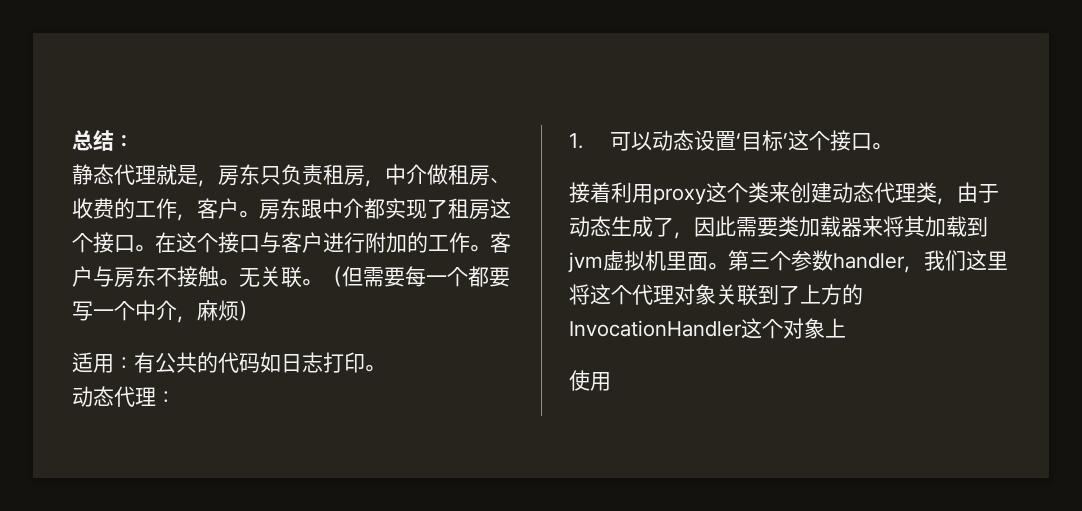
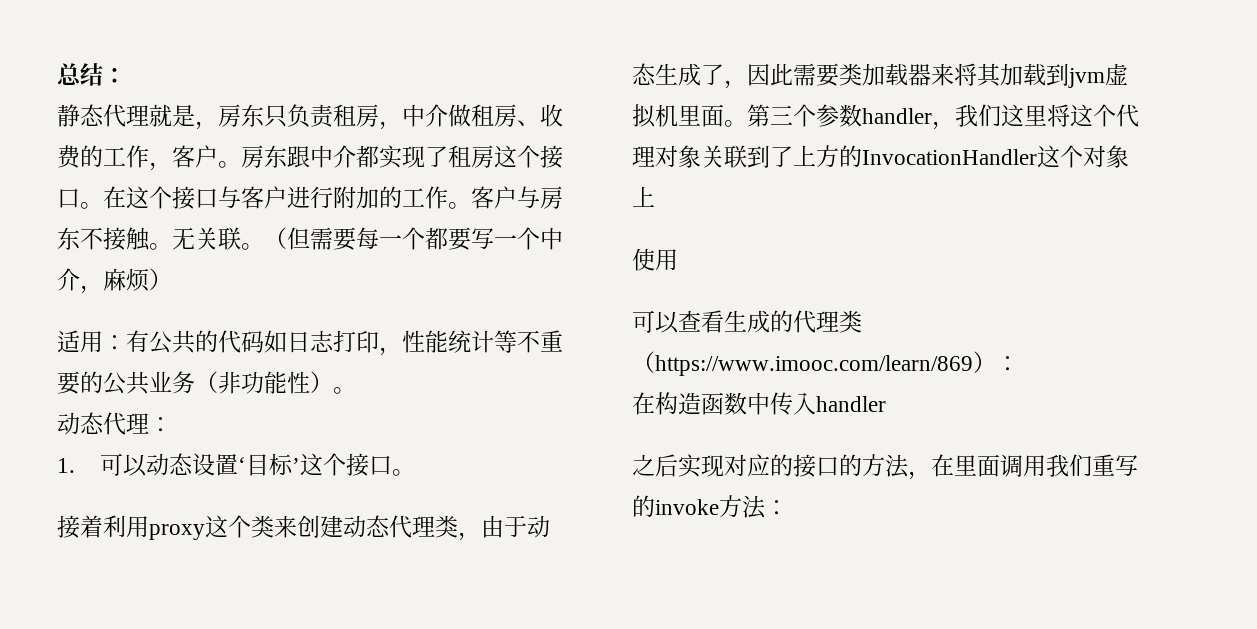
(365, 362) none -> [379,330,563,356] [57,371,333,395] ，性能统计等不重要的公共业务（非功能性）
(611, 381) none -> [632,310,862,334] [632,351,1019,376] [632,392,886,415] [632,454,1138,480] [632,495,788,519] // 可以查看生成的代理类（https://www.imooc.com/learn/869）： // 在构造函数中传入handler // 之后实现对应的接口的方法，在里面调用我们重写的invoke方法：

